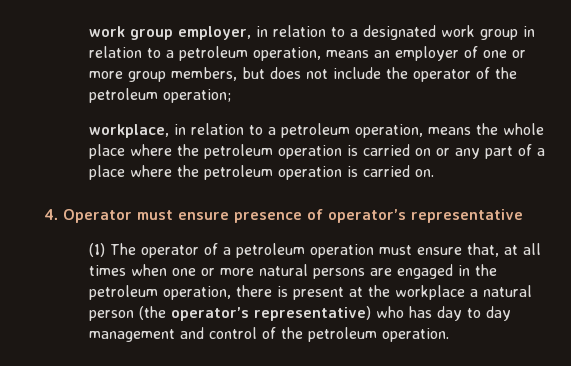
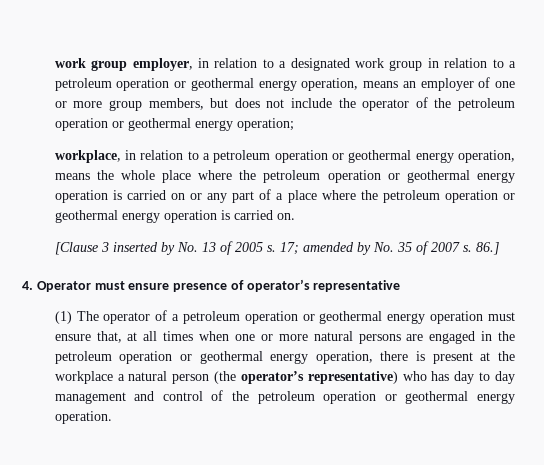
(249, 53) none -> [116,78,297,91] operation or geothermal energy
(159, 95) none -> [54,118,233,131] operation or geothermal energy
(351, 130) none -> [274,150,454,163] operation or geothermal energy
(343, 152) none -> [387,170,515,183] [54,190,108,203] or geothermal energy operation
(343, 173) none -> [502,193,515,200] [54,210,217,223] or geothermal energy operation
(435, 173) none -> [54,241,499,255] // [Clause 3 inserted by No. 13 of 2005 s. 17; amended by No. 35 of 2007 s. 86.]
(375, 251) none -> [302,311,484,324] or geothermal energy operation
(159, 292) none -> [119,351,309,364] operation or geothermal energy
(378, 334) none -> [323,391,515,404] operation or geothermal energy

